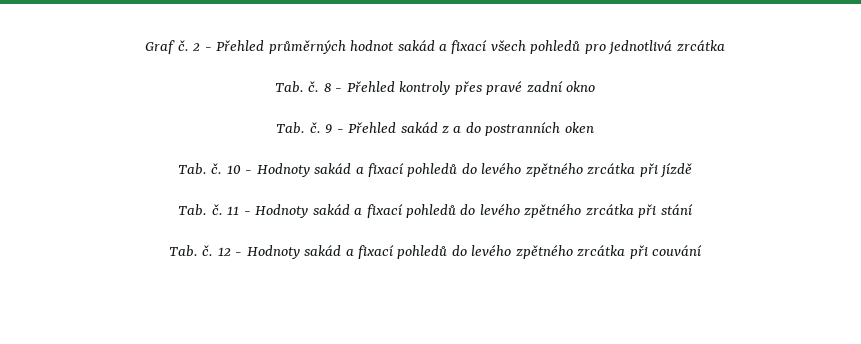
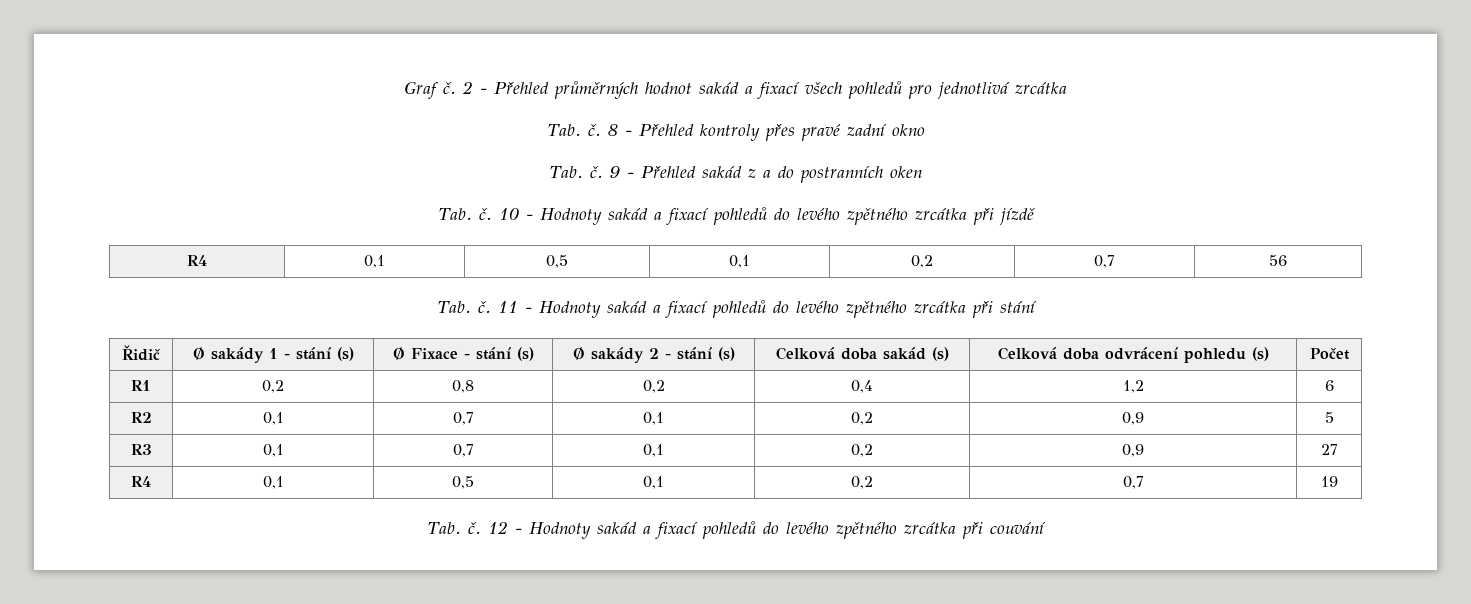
(693, 170) none -> [187,255,207,266] [364,255,385,268] [546,255,568,268] [729,255,750,268] [911,255,933,268] [1094,255,1115,268] [1269,255,1287,266] // R4 | 0,1 | 0,5 | 0,1 | 0,2 | 0,7 | 56
(693, 209) none -> [122,345,161,361] [192,347,354,363] [392,347,534,361] [572,347,735,363] [775,347,949,361] [997,347,1269,363] [1309,348,1350,360] [131,380,151,391] [262,380,284,393] [451,380,474,393] [642,380,665,393] [851,380,873,393] [1122,380,1144,393] [1324,380,1334,391] [130,412,152,423] [262,412,284,425] [452,412,474,425] [643,412,664,425] [851,412,873,425] [1122,412,1144,425] [1324,412,1334,423] [130,444,152,455] [262,444,284,457] [452,444,474,457] [643,444,664,457] [851,444,873,457] [1122,444,1144,457] [1320,444,1338,455] [131,476,151,487] [262,476,284,489] [451,476,474,489] [643,476,664,489] [851,476,873,489] [1122,476,1144,489] [1320,476,1338,487] // Řidič | Ø sakády 1 - stání (s) | Ø Fixace - stání (s) | Ø sakády 2 - stání (s) | Celková doba sakád (s) | Celková doba odvrácení pohledu (s) | Počet // R1 | 0,2 | 0,8 | 0,2 | 0,4 | 1,2 | 6 // R2 | 0,1 | 0,7 | 0,1 | 0,2 | 0,9 | 5 // R3 | 0,1 | 0,7 | 0,1 | 0,2 | 0,9 | 27 // R4 | 0,1 | 0,5 | 0,1 | 0,2 | 0,7 | 19

